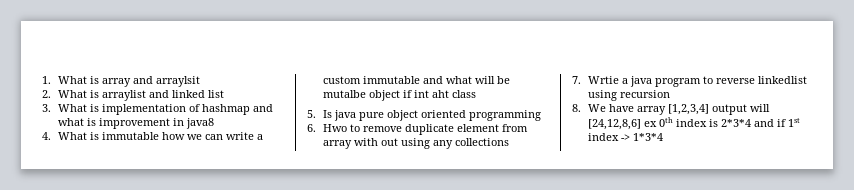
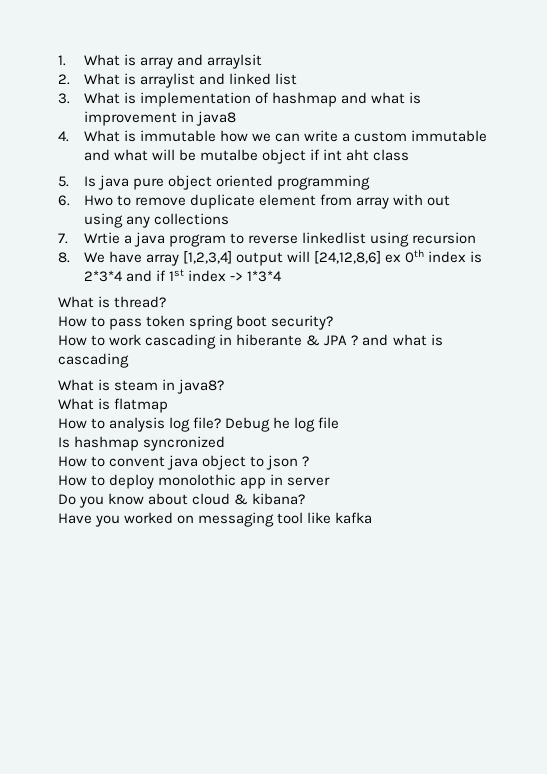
(664, 137) none -> [58,296,167,308] [58,315,334,330] [58,334,443,349] [58,353,129,368] [58,379,225,394] [58,398,169,413] [58,417,340,432] [58,436,226,451] [58,455,310,470] [58,474,331,489] [58,493,306,508] [58,512,373,527] // What is thread? // How to pass token spring boot security? // How to work cascading in hiberante & JPA ? and what is cascading // What is steam in java8? // What is flatmap // How to analysis log file? Debug he log file // Is hashmap syncronized // How to convent java object to json ? // How to deploy monolothic app in server // Do you know about cloud & kibana? // Have you worked on messaging tool like kafka

